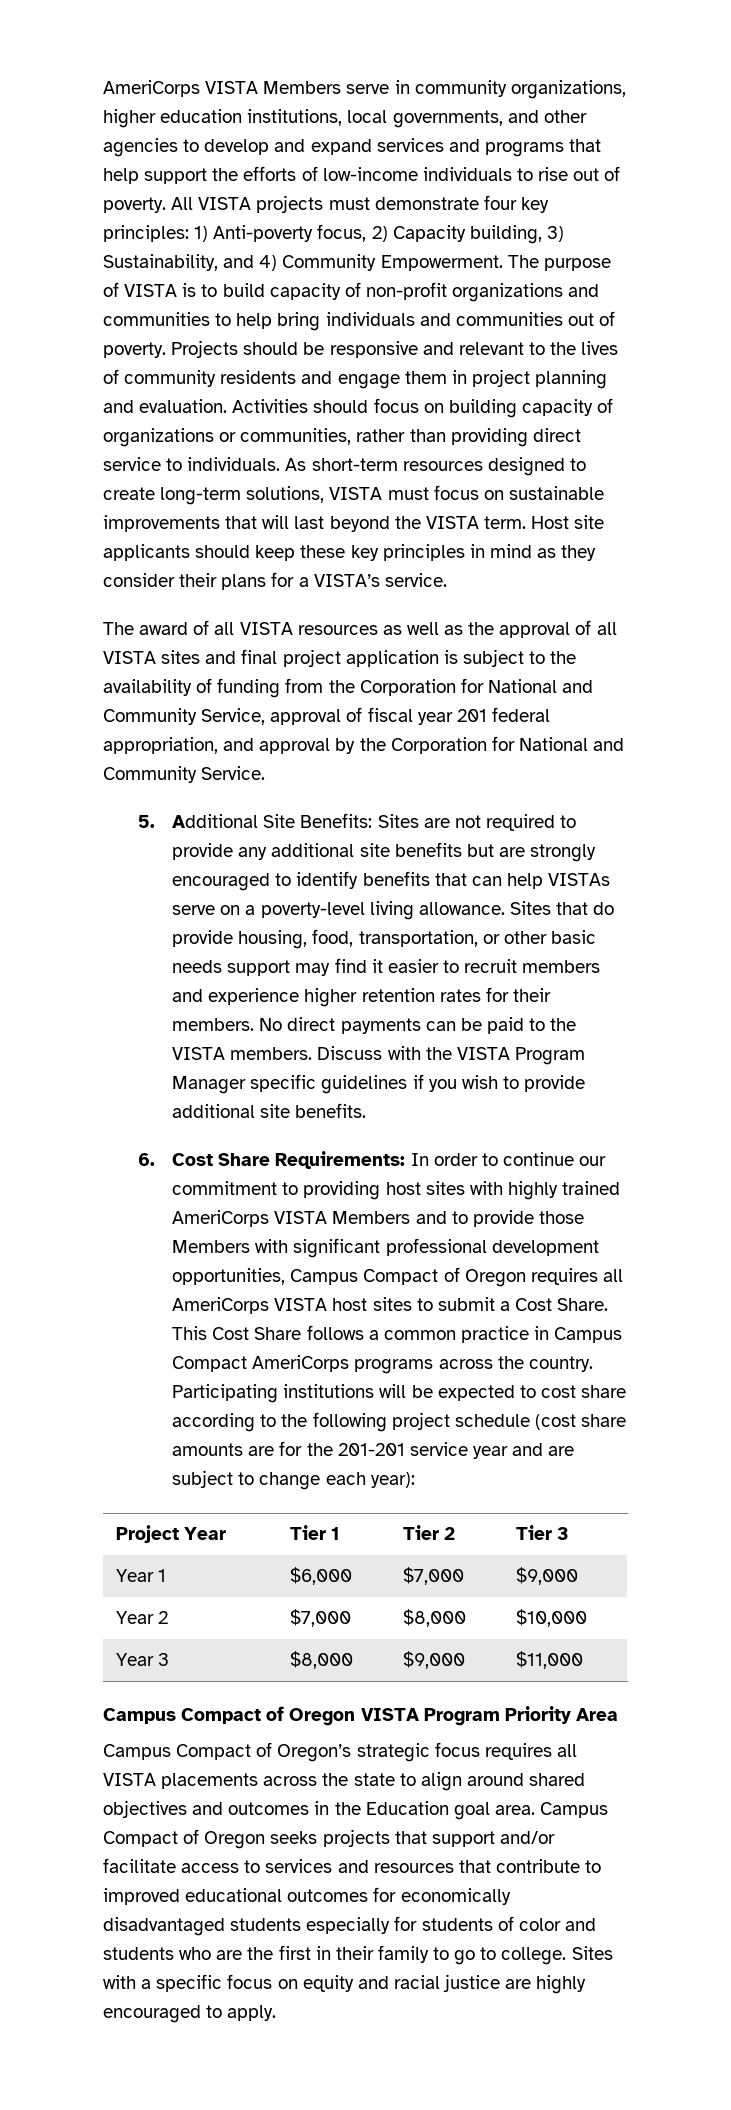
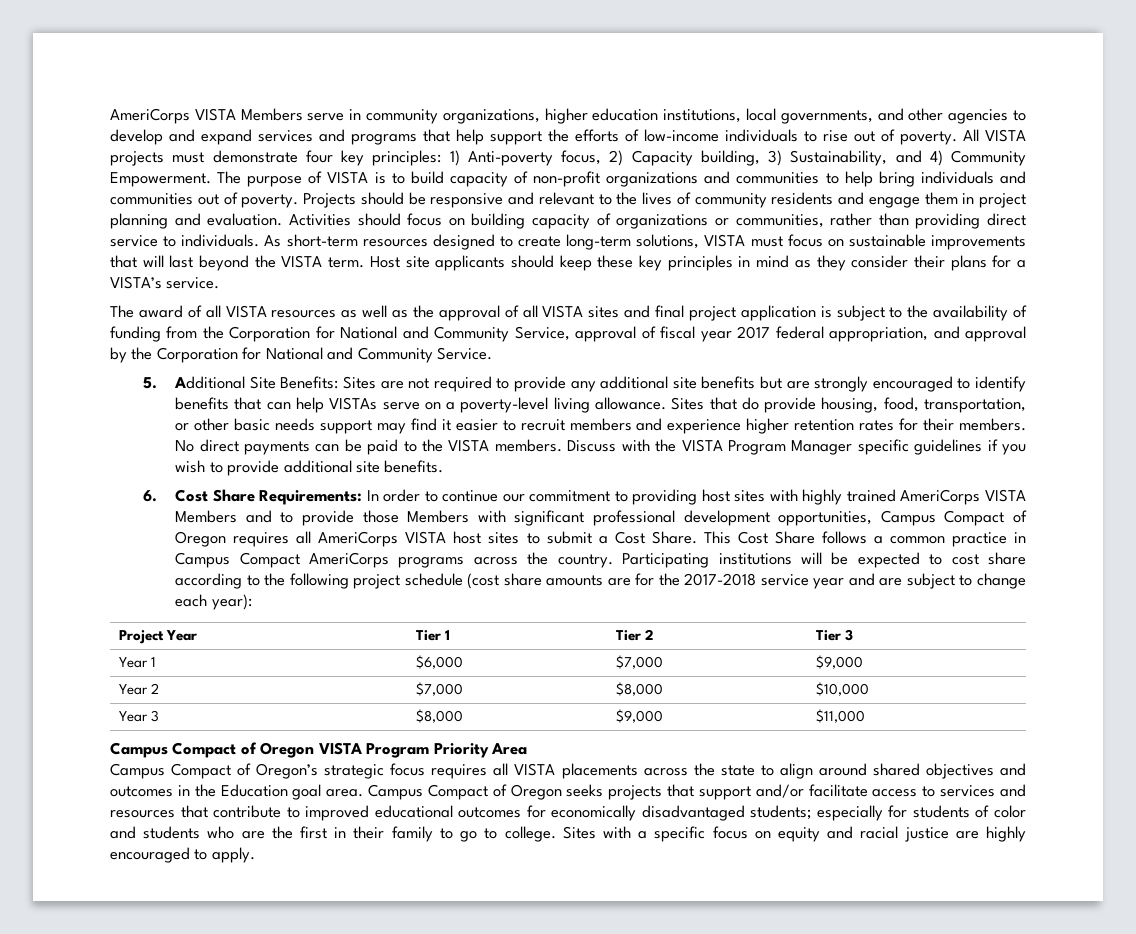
[456,709,487,722] 201 -> [737,326,771,339] 2017
[337,1443,405,1456] 201-201 -> [684,573,757,586] 2017-2018
[230,1918,302,1931] students -> [750,805,812,820] students;

